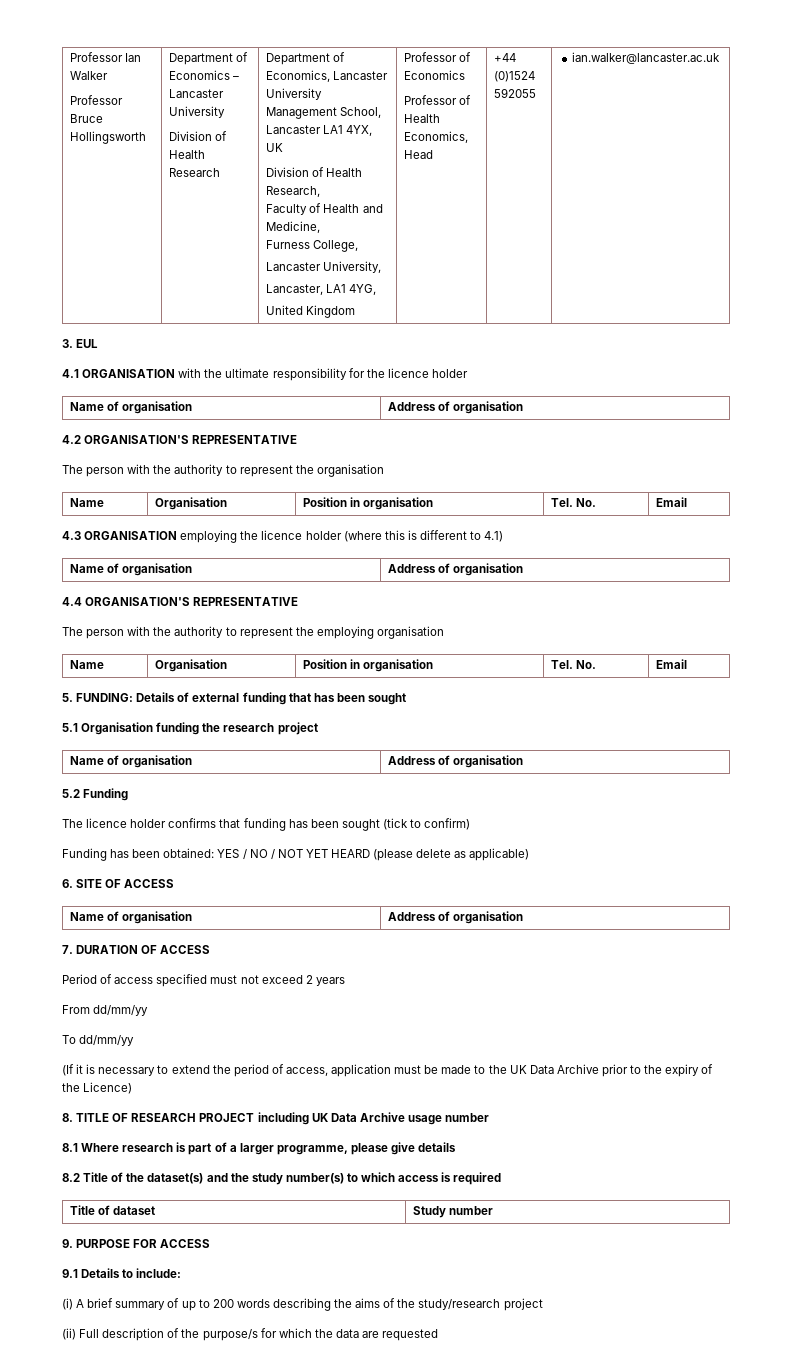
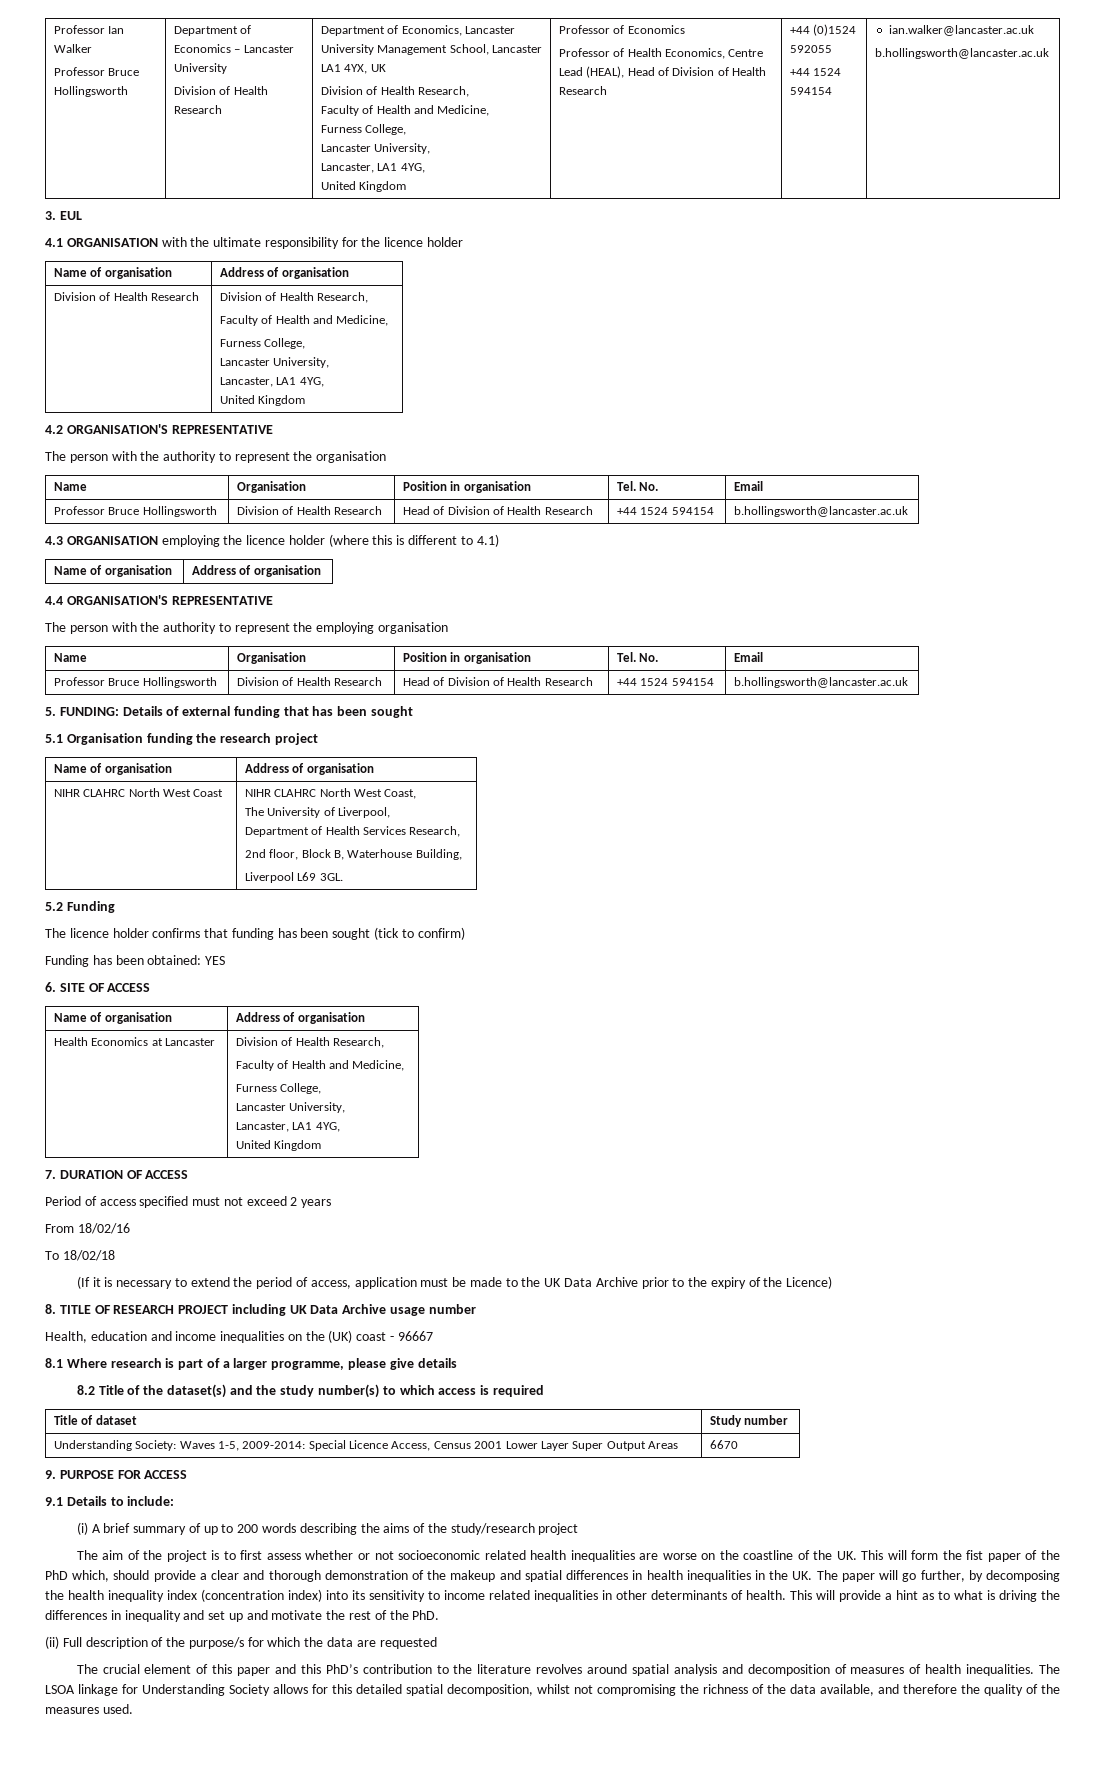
[404,150,434,159] Head -> [728,49,764,57] [558,66,767,78] [558,86,607,95] Centre Lead (HEAL), Head of Division of Health Research
(537, 93) none -> [789,68,842,76] [789,87,832,95] // +44 1524 594154
(720, 58) none -> [874,48,1049,59] // b.hollingsworth@lancaster.ac.uk
(524, 407) none -> [53,292,199,301] [219,292,368,303] [219,315,389,326] [219,338,306,349] [219,357,330,368] [219,377,324,387] [219,395,306,406] // Division of Health Research | Division of Health Research, // Faculty of Health and Medicine, // Furness College, // Lancaster University, // Lancaster, LA1 4YG, // United Kingdom
(688, 502) none -> [53,506,217,517] [236,506,382,515] [402,506,593,515] [616,507,714,515] [733,506,908,517] // Professor Bruce Hollingsworth | Division of Health Research | Head of Division of Health Research | +44 1524 594154 | b.hollingsworth@lancaster.ac.uk
(688, 664) none -> [53,677,217,688] [236,677,382,686] [402,677,593,686] [616,678,714,686] [733,677,908,688] // Professor Bruce Hollingsworth | Division of Health Research | Head of Division of Health Research | +44 1524 594154 | b.hollingsworth@lancaster.ac.uk
(524, 761) none -> [53,788,224,797] [244,788,417,799] [244,807,390,818] [244,826,461,837] [244,849,462,860] [244,872,343,883] // NIHR CLAHRC North West Coast | NIHR CLAHRC North West Coast, // The University of Liverpool, // Department of Health Services Research, // 2nd floor, Block B, Waterhouse Building, // Liverpool L69 3GL.
[242,848,530,861] / NO / NOT YET HEARD (please delete as applicable) -> (226, 960) none
(524, 917) none -> [53,1037,215,1046] [235,1037,384,1048] [235,1060,405,1071] [235,1083,322,1094] [235,1102,346,1113] [235,1122,340,1132] [235,1140,322,1151] // Health Economics at Lancaster | Division of Health Research, // Faculty of Health and Medicine, // Furness College, // Lancaster University, // Lancaster, LA1 4YG, // United Kingdom
[93,1005,149,1016] dd/mm/yy -> [77,1223,130,1234] 18/02/16
[79,1035,135,1046] dd/mm/yy -> [62,1250,115,1261] 18/02/18
(490, 1117) none -> [45,1330,433,1343] // Health, education and income inequalities on the (UK) coast - 96667
(494, 1210) none -> [53,1440,679,1451] [709,1440,738,1449] // Understanding Society: Waves 1-5, 2009-2014: Special Licence Access, Census 2001 Lower Layer Super Output Areas | 6670
(543, 1304) none -> [76,1550,1060,1562] [45,1570,1060,1582] [45,1589,1060,1602] [45,1610,440,1622] // The aim of the project is to first assess whether or not socioeconomic related health inequalities are worse on the coastline of the UK. This will form the fist paper of the PhD which, should provide a clear and thorough demonstration of the makeup and spatial differences in health inequalities in the UK. The paper will go further, by decomposing the health inequality index (concentration index) into its sensitivity to income related inequalities in other determinants of health. This will provide a hint as to what is driving the differences in inequality and set up and motivate the rest of the PhD.
(439, 1335) none -> [76,1664,1060,1676] [45,1684,1060,1696] [45,1704,133,1714] // The crucial element of this paper and this PhD’s contribution to the literature revolves around spatial analysis and decomposition of measures of health inequalities. The LSOA linkage for Understanding Society allows for this detailed spatial decomposition, whilst not compromising the richness of the data available, and therefore the quality of the measures used.

